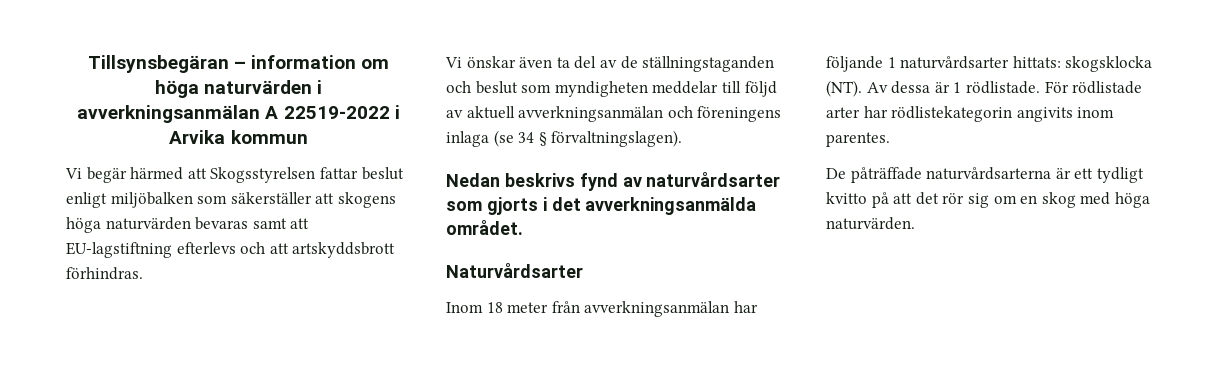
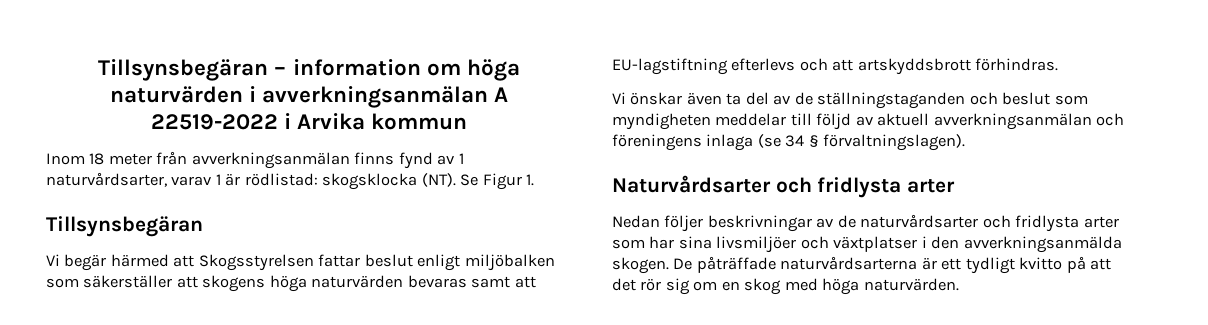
(308, 137) none -> [46,151,464,169] [46,172,535,190] [46,216,203,237] // Inom 18 meter från avverkningsanmälan finns fynd av 1 naturvårdsarter, varav 1 är rödlistad: skogsklocka (NT). Se Figur 1. // Tillsynsbegäran
[446,172,781,191] [446,197,757,215] [446,220,523,235] [446,263,583,278] [446,301,758,317] [826,56,1153,72] [826,80,1143,97] [826,106,1115,122] [826,132,890,147] Nedan beskrivs fynd av naturvårdsarter som gjorts i det avverkningsanmälda området. // Naturvårdsarter // Inom 18 meter från avverkningsanmälan har följande 1 naturvårdsarter hittats: skogsklocka (NT). Av dessa är 1 rödlistade. För rödlistade arter har rödlistekategorin angivits inom parentes. // -> [612,175,956,198] [612,214,1119,232] [612,236,1122,253] [612,257,669,274] Naturvårdsarter och fridlysta arter // Nedan följer beskrivningar av de naturvårdsarter och fridlysta arter som har sina livsmiljöer och växtplatser i den avverkningsanmälda skogen.

